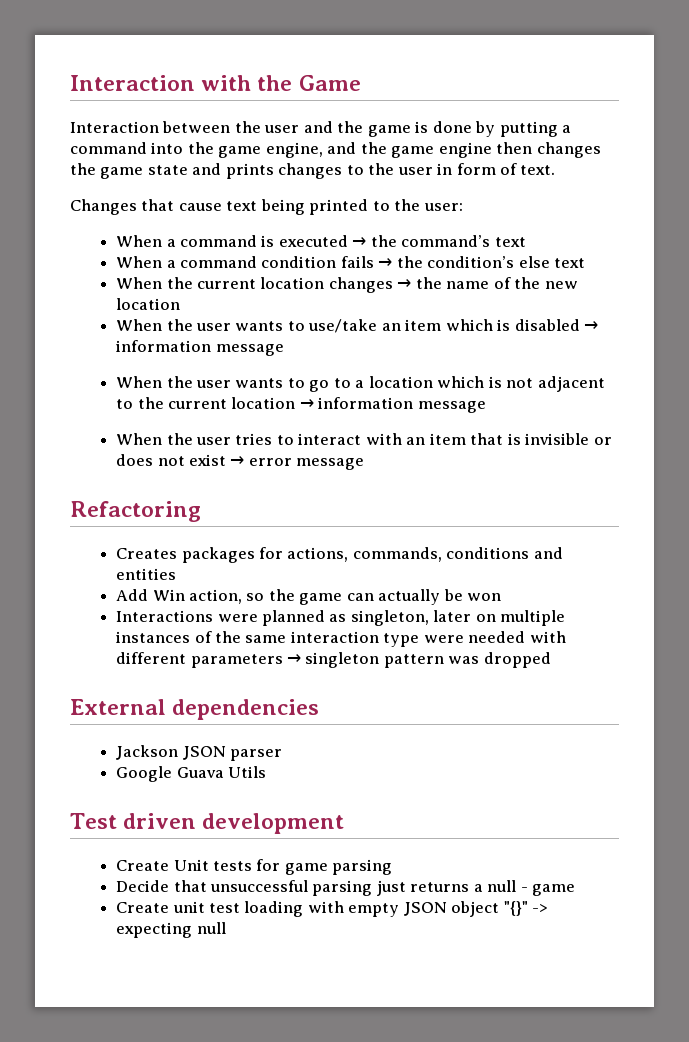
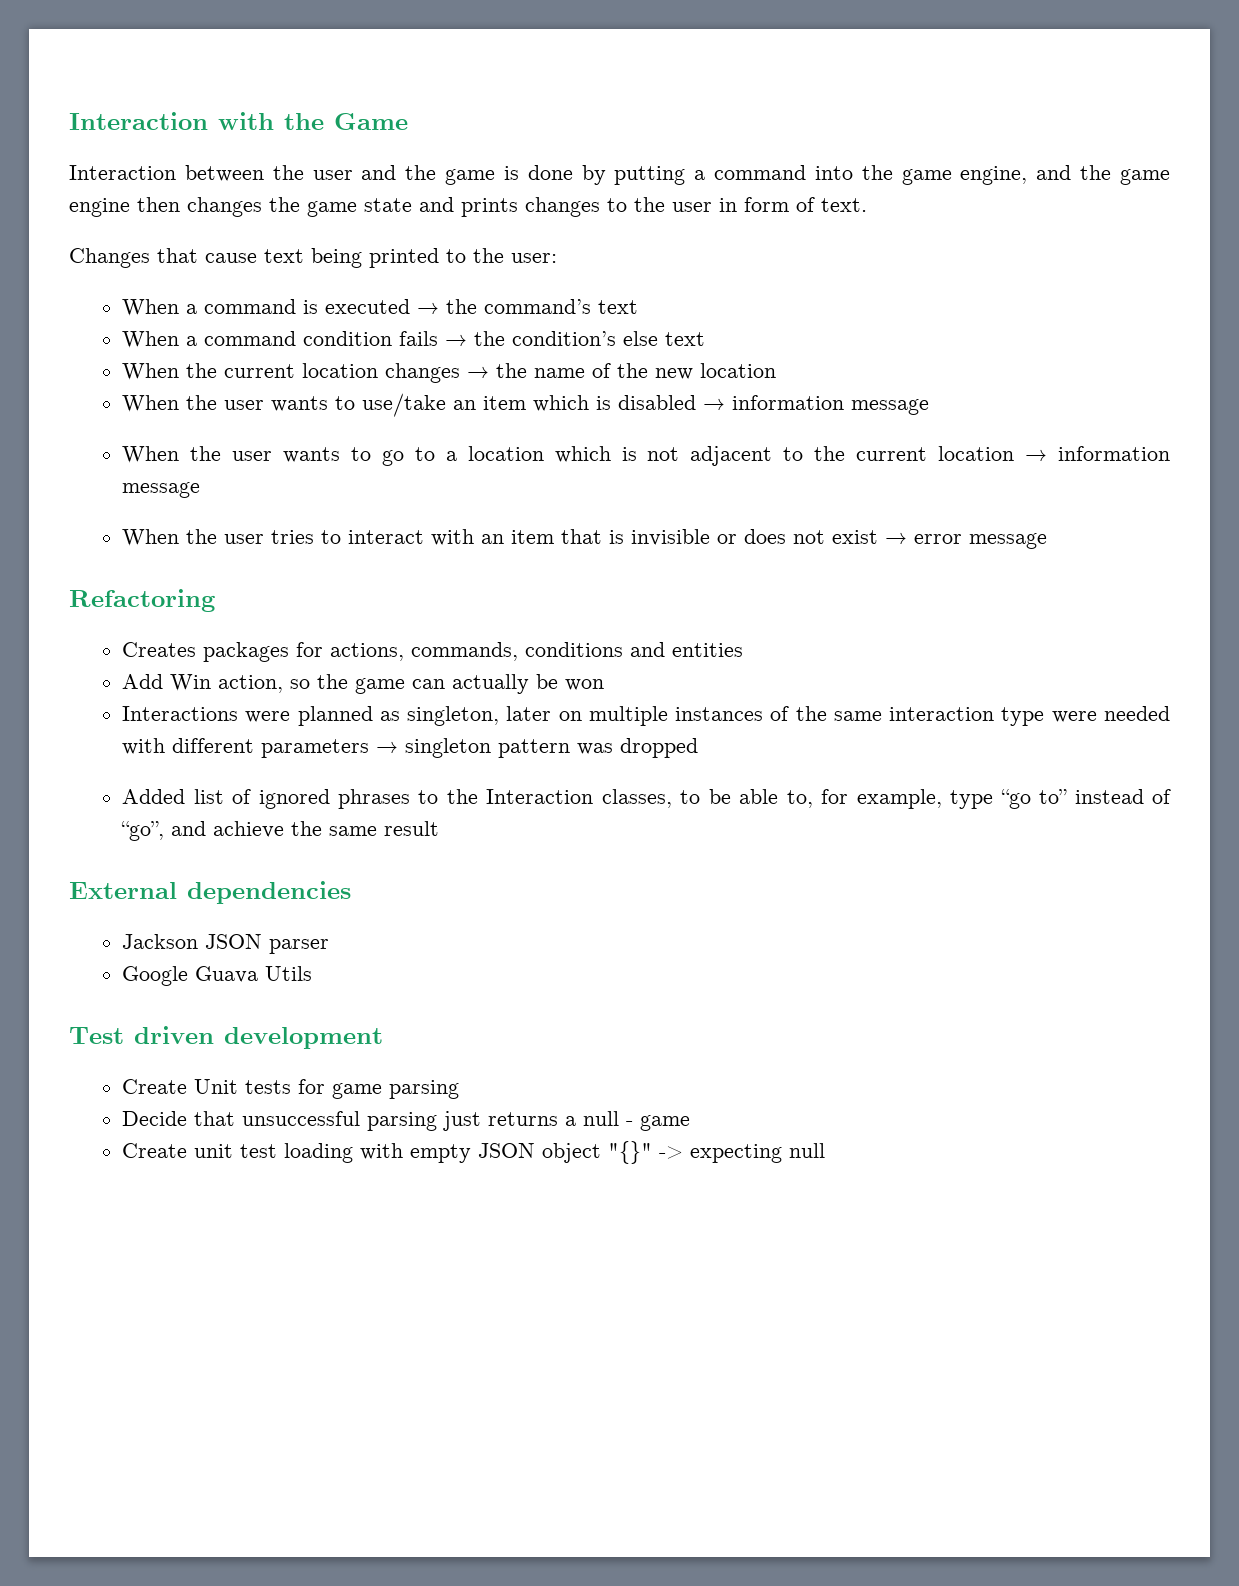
(551, 660) none -> [122,789,1171,809] [121,821,440,841] // Added list of ignored phrases to the Interaction classes, to be able to, for example, type “go to” instead of “go”, and achieve the same result

